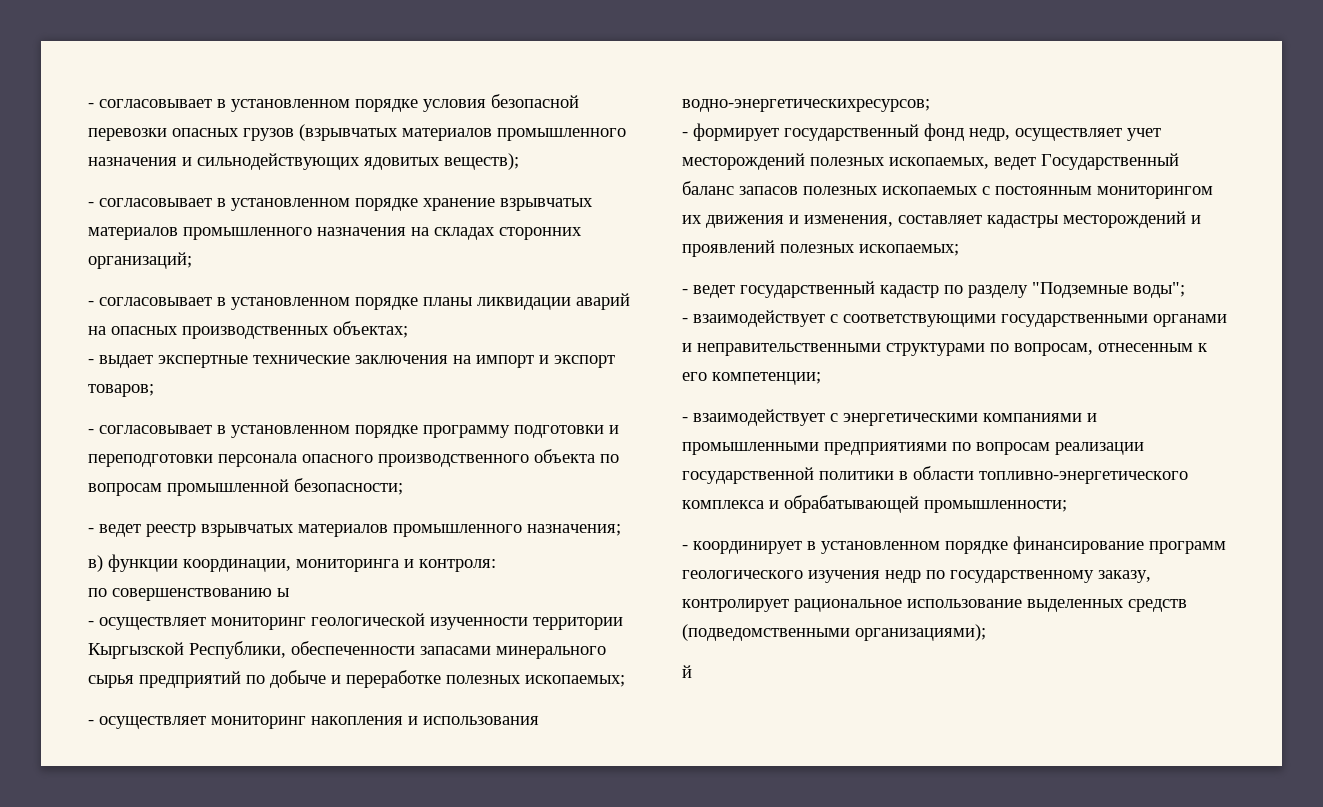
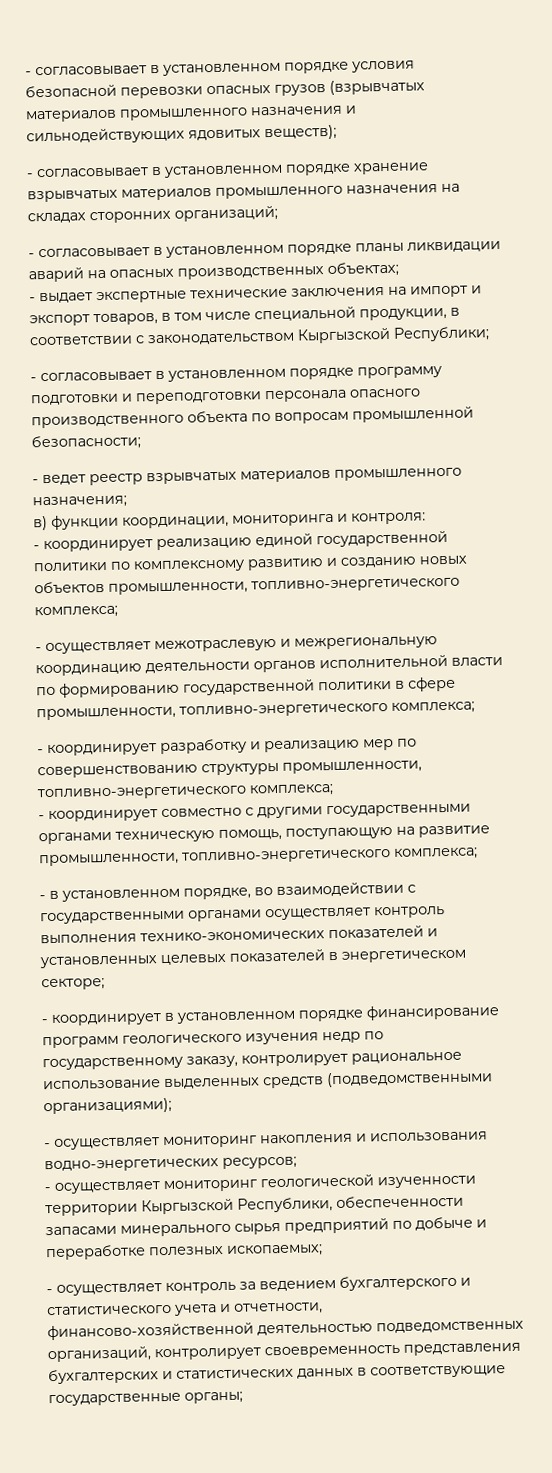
[88,384,154,397] товаров; -> [93,306,460,326] [29,326,490,346] товаров, в том числе специальной продукции, в соответствии с законодательством Кыргызской Республики;
[88,588,289,601] по совершенствованию ы -> [33,530,448,553] [33,555,467,573] [34,577,460,595] [34,605,118,619] [35,636,438,655] [35,654,503,677] [36,676,456,698] [36,701,475,721] [37,738,417,757] [37,760,422,779] [37,784,334,801] [38,803,471,823] [38,825,490,845] [39,847,478,867] [39,881,416,902] [40,906,445,925] [40,925,438,945] [39,949,466,969] [41,978,105,991] [41,1004,499,1026] [42,1031,384,1049] [42,1051,462,1071] [43,1070,493,1091] [43,1097,172,1115] [44,1131,488,1150] [44,1156,297,1173] - координирует реализацию единой государственной политики по комплексному развитию и созданию новых объектов промышленности, топливно-энергетического комплекса; // - осуществляет межотраслевую и межрегиональную координацию деятельности органов исполнительной власти по формированию государственной политики в сфере промышленности, топливно-энергетического комплекса; // - координирует разработку и реализацию мер по совершенствованию структуры промышленности, топливно-энергетического комплекса; // - координирует совместно с другими государственными органами техническую помощь, поступающую на развитие промышленности, топливно-энергетического комплекса; // - в установленном порядке, во взаимодействии с государственными органами осуществляет контроль выполнения технико-экономических показателей и установленных целевых показателей в энергетическом секторе; // - координирует в установленном порядке финансирование программ геологического изучения недр по государственному заказу, контролирует рациональное использование выделенных средств (подведомственными организациями); // - осуществляет мониторинг накопления и использования водно-энергетических ресурсов;
[211,716,539,729] [682,99,930,112] [682,123,1161,141] [682,153,1179,170] [682,181,1213,199] [682,211,1201,228] [682,240,959,257] [682,281,1185,298] [682,310,1227,327] [682,343,1207,356] [682,372,821,385] [682,409,1097,426] [682,442,1144,455] [682,466,1188,484] [682,495,1067,513] [682,536,1226,554] [682,570,1151,583] [682,599,1187,612] [682,624,986,641] [682,665,692,678] мониторинг накопления и использования водно-энергетическихресурсов; // - формирует государственный фонд недр, осуществляет учет месторождений полезных ископаемых, ведет Государственный баланс запасов полезных ископаемых с постоянным мониторингом их движения и изменения, составляет кадастры месторождений и проявлений полезных ископаемых; // - ведет государственный кадастр по разделу "Подземные воды"; // - взаимодействует с соответствующими государственными органами и неправительственными структурами по вопросам, отнесенным к его компетенции; // - взаимодействует с энергетическими компаниями и промышленными предприятиями по вопросам реализации государственной политики в области топливно-энергетического комплекса и обрабатывающей промышленности; // - координирует в установленном порядке финансирование программ геологического изучения недр по государственному заказу, контролирует рациональное использование выделенных средств (подведомственными организациями); // й -> [165,1274,471,1295] [47,1302,323,1316] [47,1320,524,1341] [47,1342,521,1363] [48,1365,506,1385] [48,1391,243,1407] контроль за ведением бухгалтерского и статистического учета и отчетности, финансово-хозяйственной деятельностью подведомственных организаций, контролирует своевременность представления бухгалтерских и статистических данных в соответствующие государственные органы;

